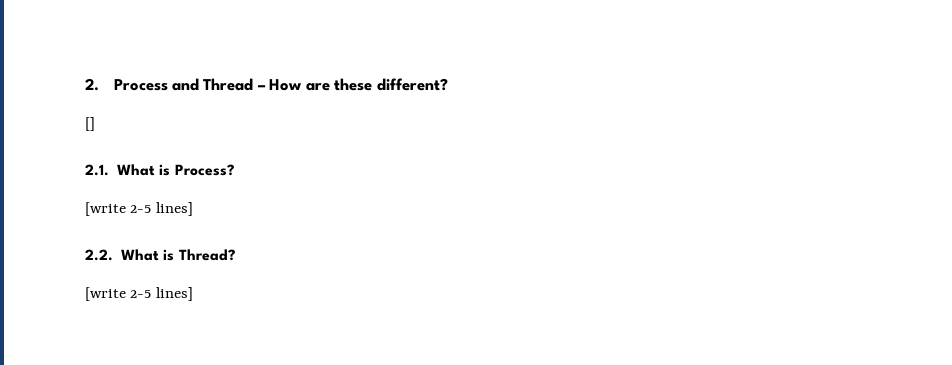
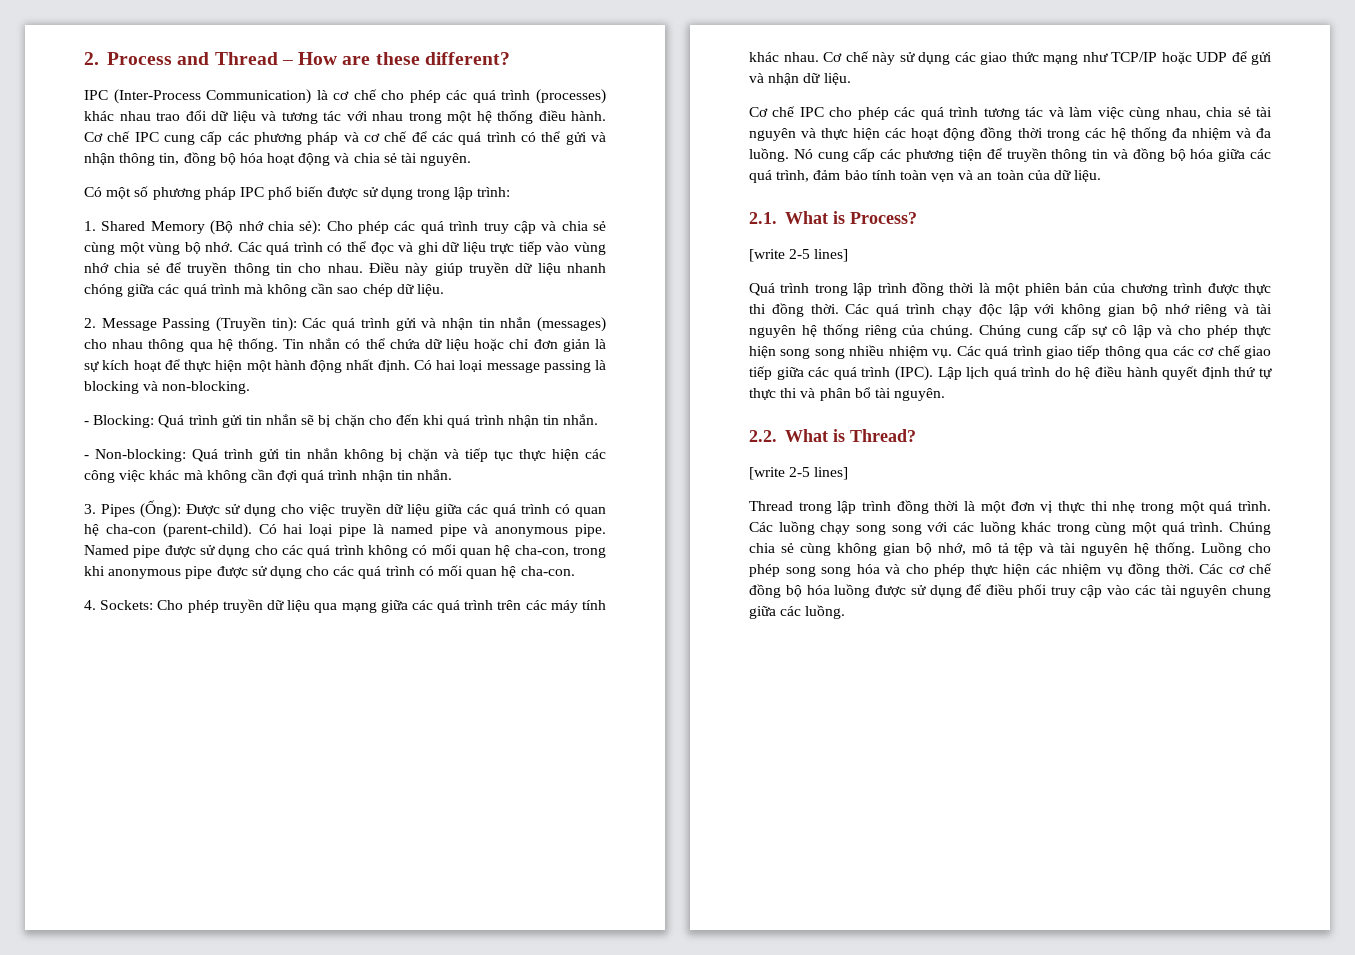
[85,117,95,131] [] -> [84,89,606,104] [84,110,606,124] [84,131,606,145] [84,152,472,166] [84,186,511,200] [84,220,606,235] [84,241,606,255] [84,262,606,276] [84,283,445,297] [84,317,606,332] [84,338,607,352] [84,359,606,373] [84,381,251,394] [84,414,599,428] [84,448,606,462] [84,469,453,483] [84,500,606,518] [84,523,606,538] [84,544,606,558] [84,565,575,579] [84,599,606,613] [749,51,1272,65] [749,73,851,85] [749,106,1273,120] [749,127,1271,141] [749,148,1271,162] [749,170,1102,183] IPC (Inter-Process Communication) là cơ chế cho phép các quá trình (processes) khác nhau trao đổi dữ liệu và tương tác với nhau trong một hệ thống điều hành. Cơ chế IPC cung cấp các phương pháp và cơ chế để các quá trình có thể gửi và nhận thông tin, đồng bộ hóa hoạt động và chia sẻ tài nguyên. // Có một số phương pháp IPC phổ biến được sử dụng trong lập trình: // 1. Shared Memory (Bộ nhớ chia sẻ): Cho phép các quá trình truy cập và chia sẻ cùng một vùng bộ nhớ. Các quá trình có thể đọc và ghi dữ liệu trực tiếp vào vùng nhớ chia sẻ để truyền thông tin cho nhau. Điều này giúp truyền dữ liệu nhanh chóng giữa các quá trình mà không cần sao chép dữ liệu. // 2. Message Passing (Truyền tin): Các quá trình gửi và nhận tin nhắn (messages) cho nhau thông qua hệ thống. Tin nhắn có thể chứa dữ liệu hoặc chỉ đơn giản là sự kích hoạt để thực hiện một hành động nhất định. Có hai loại message passing là blocking và non-blocking. // - Blocking: Quá trình gửi tin nhắn sẽ bị chặn cho đến khi quá trình nhận tin nhắn. // - Non-blocking: Quá trình gửi tin nhắn không bị chặn và tiếp tục thực hiện các công việc khác mà không cần đợi quá trình nhận tin nhắn. // 3. Pipes (Ống): Được sử dụng cho việc truyền dữ liệu giữa các quá trình có quan hệ cha-con (parent-child). Có hai loại pipe là named pipe và anonymous pipe. Named pipe được sử dụng cho các quá trình không có mối quan hệ cha-con, trong khi anonymous pipe được sử dụng cho các quá trình có mối quan hệ cha-con. // 4. Sockets: Cho phép truyền dữ liệu qua mạng giữa các quá trình trên các máy tính khác nhau. Cơ chế này sử dụng các giao thức mạng như TCP/IP hoặc UDP để gửi và nhận dữ liệu. // Cơ chế IPC cho phép các quá trình tương tác và làm việc cùng nhau, chia sẻ tài nguyên và thực hiện các hoạt động đồng thời trong các hệ thống đa nhiệm và đa luồng. Nó cung cấp các phương tiện để truyền thông tin và đồng bộ hóa giữa các quá trình, đảm bảo tính toàn vẹn và an toàn của dữ liệu.
(193, 209) none -> [749,282,1271,296] [749,303,1272,317] [749,324,1271,338] [749,345,1271,359] [749,366,1272,381] [749,387,946,401] // Quá trình trong lập trình đồng thời là một phiên bản của chương trình được thực thi đồng thời. Các quá trình chạy độc lập với không gian bộ nhớ riêng và tài nguyên hệ thống riêng của chúng. Chúng cung cấp sự cô lập và cho phép thực hiện song song nhiều nhiệm vụ. Các quá trình giao tiếp thông qua các cơ chế giao tiếp giữa các quá trình (IPC). Lập lịch quá trình do hệ điều hành quyết định thứ tự thực thi và phân bổ tài nguyên.
(193, 294) none -> [749,500,1271,514] [749,521,1272,535] [749,542,1271,556] [749,563,1272,577] [749,584,1271,598] [749,605,846,619] // Thread trong lập trình đồng thời là một đơn vị thực thi nhẹ trong một quá trình. Các luồng chạy song song với các luồng khác trong cùng một quá trình. Chúng chia sẻ cùng không gian bộ nhớ, mô tả tệp và tài nguyên hệ thống. Luồng cho phép song song hóa và cho phép thực hiện các nhiệm vụ đồng thời. Các cơ chế đồng bộ hóa luồng được sử dụng để điều phối truy cập vào các tài nguyên chung giữa các luồng.

